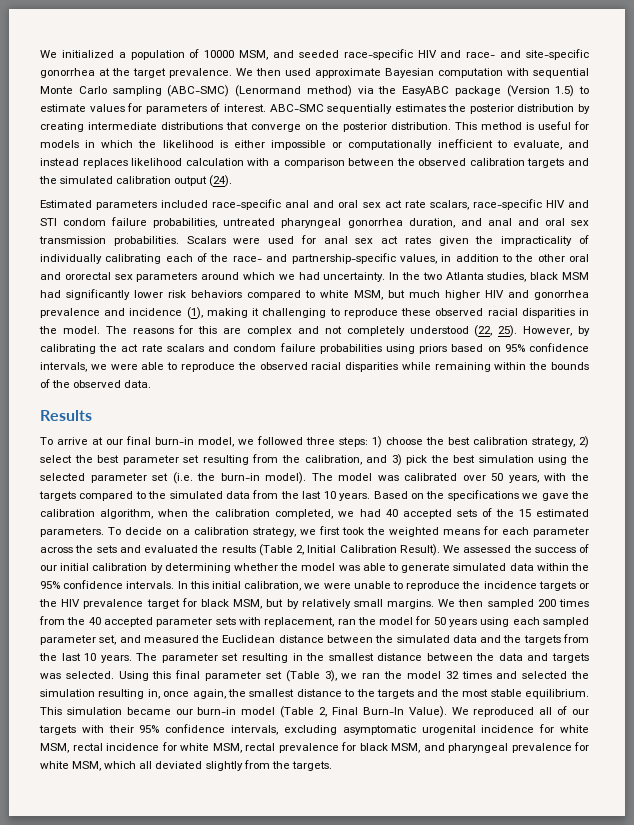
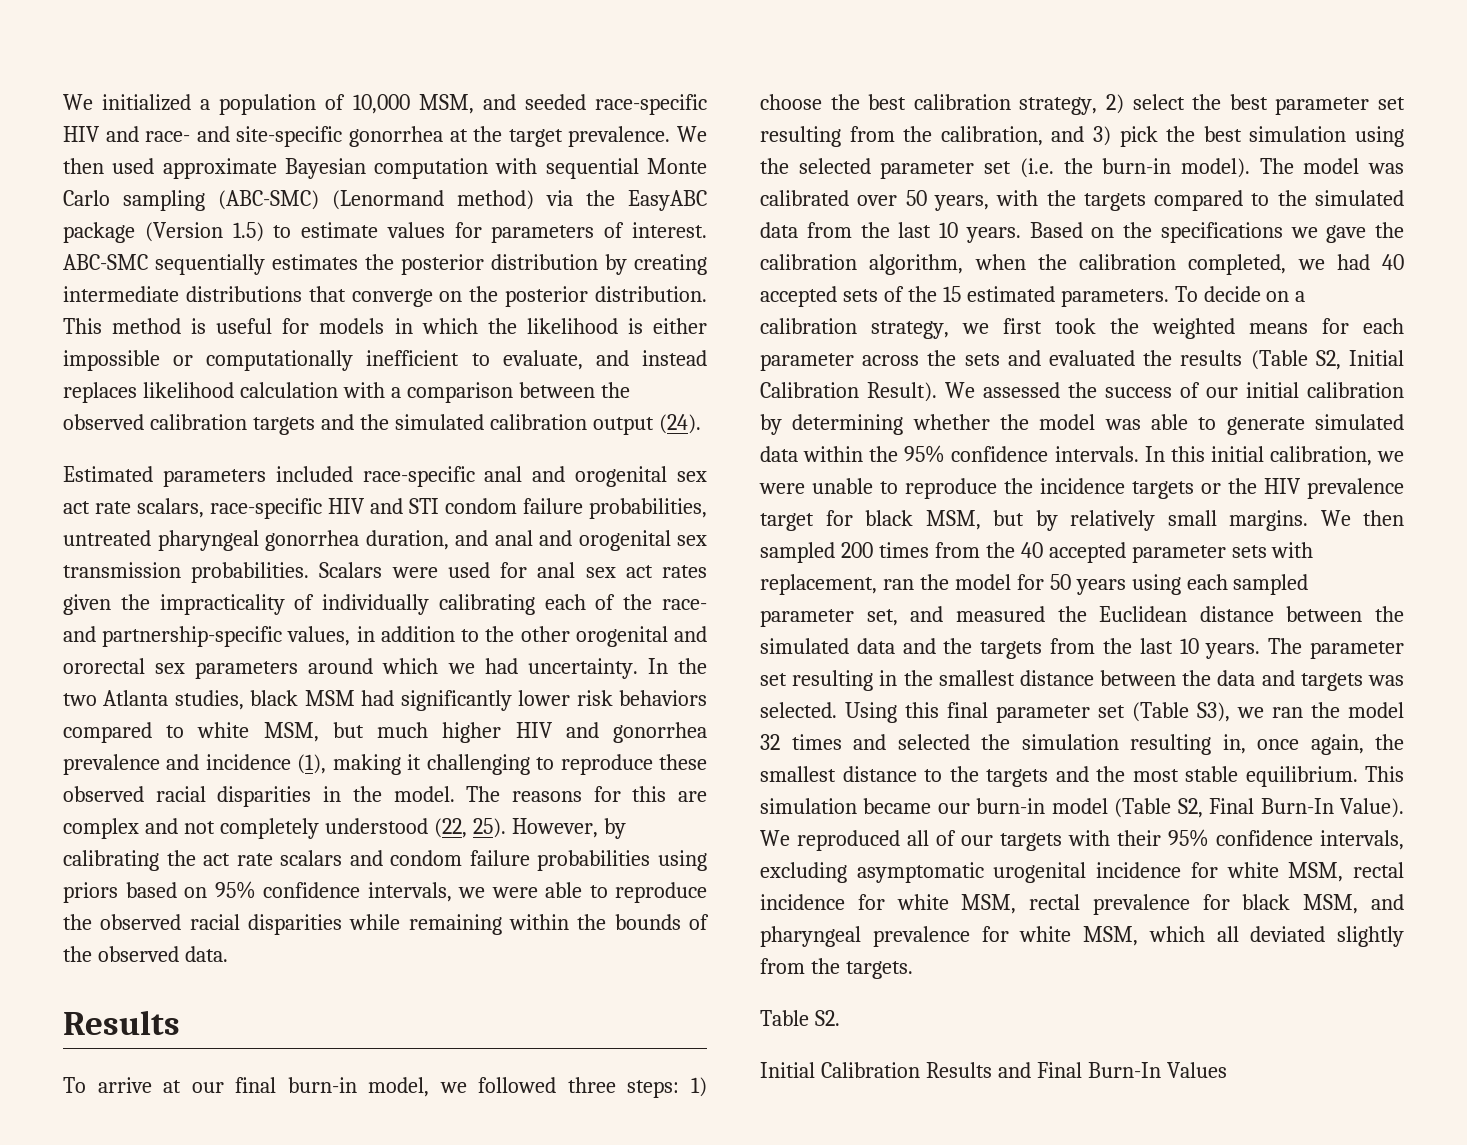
[204,50,235,58] 10000 -> [352,94,410,114] 10,000
[338,200,359,208] oral -> [575,466,668,487] orogenital
[544,218,565,226] oral -> [578,530,671,551] orogenital
[568,254,589,262] oral -> [575,626,668,647] orogenital
[296,545,304,555] 2, -> [1315,350,1341,370] S2,
[324,670,337,682] 3), -> [1197,702,1230,722] S3),
[319,707,328,717] 2, -> [1177,798,1203,818] S2,
(332, 766) none -> [760,1010,840,1026] [760,1062,1227,1078] // Table S2. // Initial Calibration Results and Final Burn-In Values

